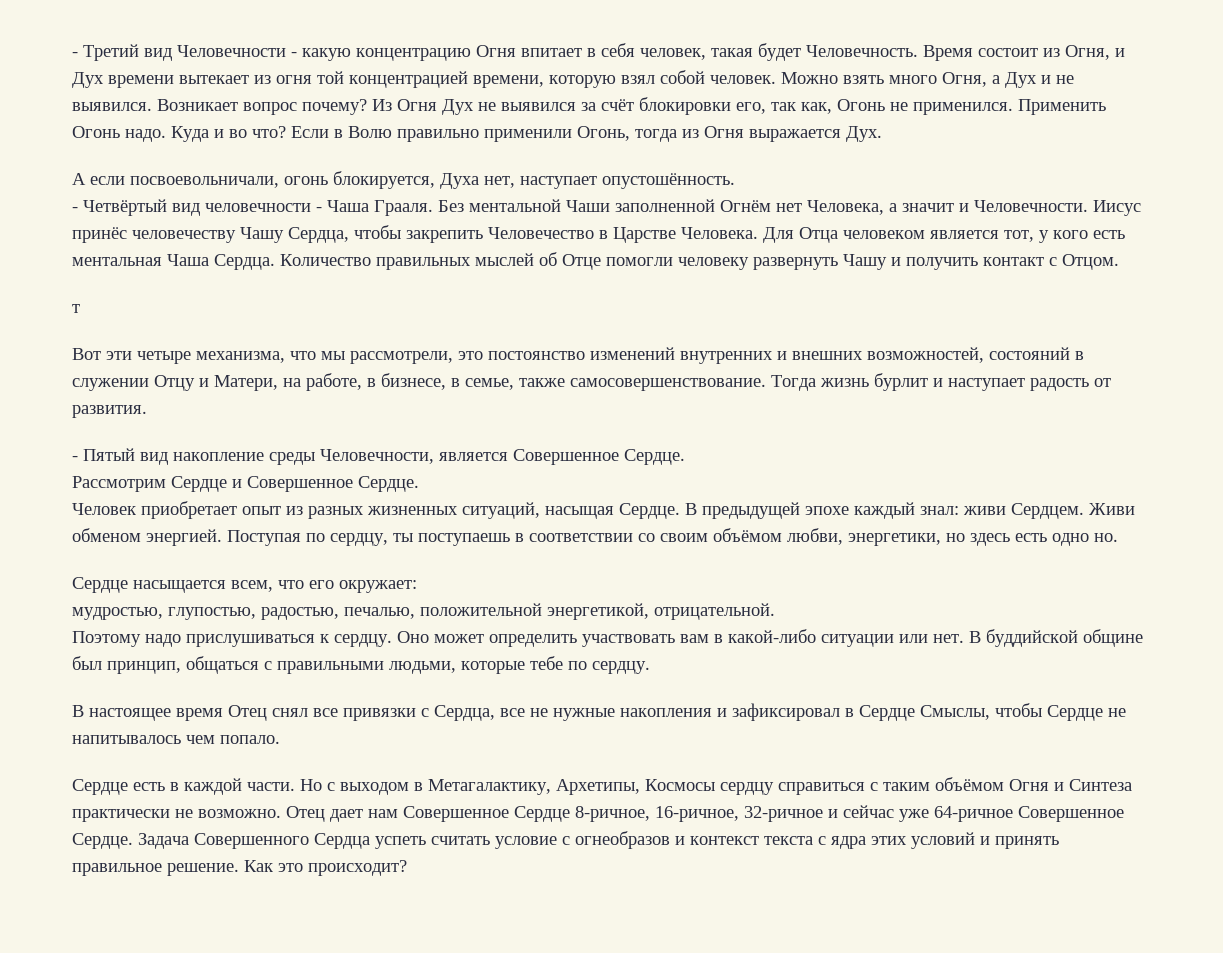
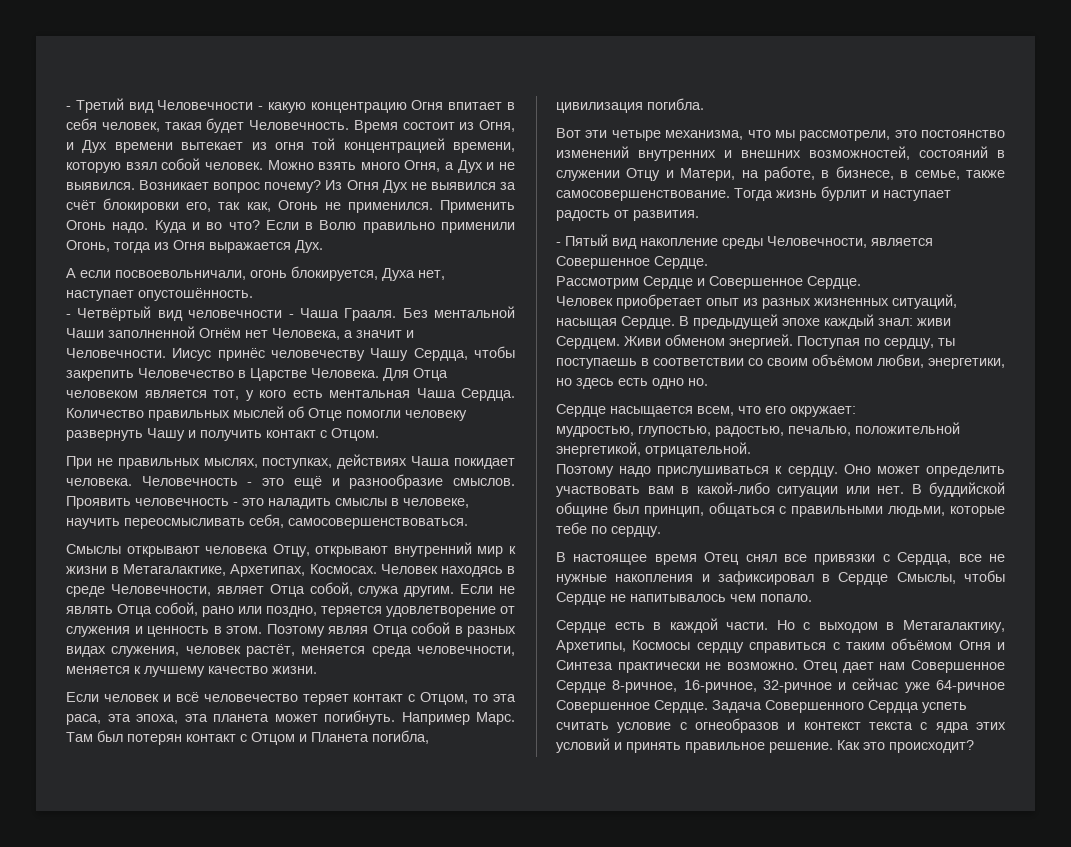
[72,304,80,313] т -> [66,454,515,469] [66,474,515,489] [66,496,469,509] [66,514,468,529] [66,542,516,557] [66,564,515,577] [66,582,515,597] [66,602,515,617] [66,622,516,637] [66,644,515,657] [66,666,317,677] [66,692,516,705] [66,710,515,725] [66,730,429,745] [556,98,704,113] При не правильных мыслях, поступках, действиях Чаша покидает человека. Человечность - это ещё и разнообразие смыслов. Проявить человечность - это наладить смыслы в человеке, научить переосмысливать себя, самосовершенствоваться. // Смыслы открывают человека Отцу, открывают внутренний мир к жизни в Метагалактике, Архетипах, Космосах. Человек находясь в среде Человечности, являет Отца собой, служа другим. Если не являть Отца собой, рано или поздно, теряется удовлетворение от служения и ценность в этом. Поэтому являя Отца собой в разных видах служения, человек растёт, меняется среда человечности, меняется к лучшему качество жизни. // Если человек и всё человечество теряет контакт с Отцом, то эта раса, эта эпоха, эта планета может погибнуть. Например Марс. Там был потерян контакт с Отцом и Планета погибла, цивилизация погибла.

